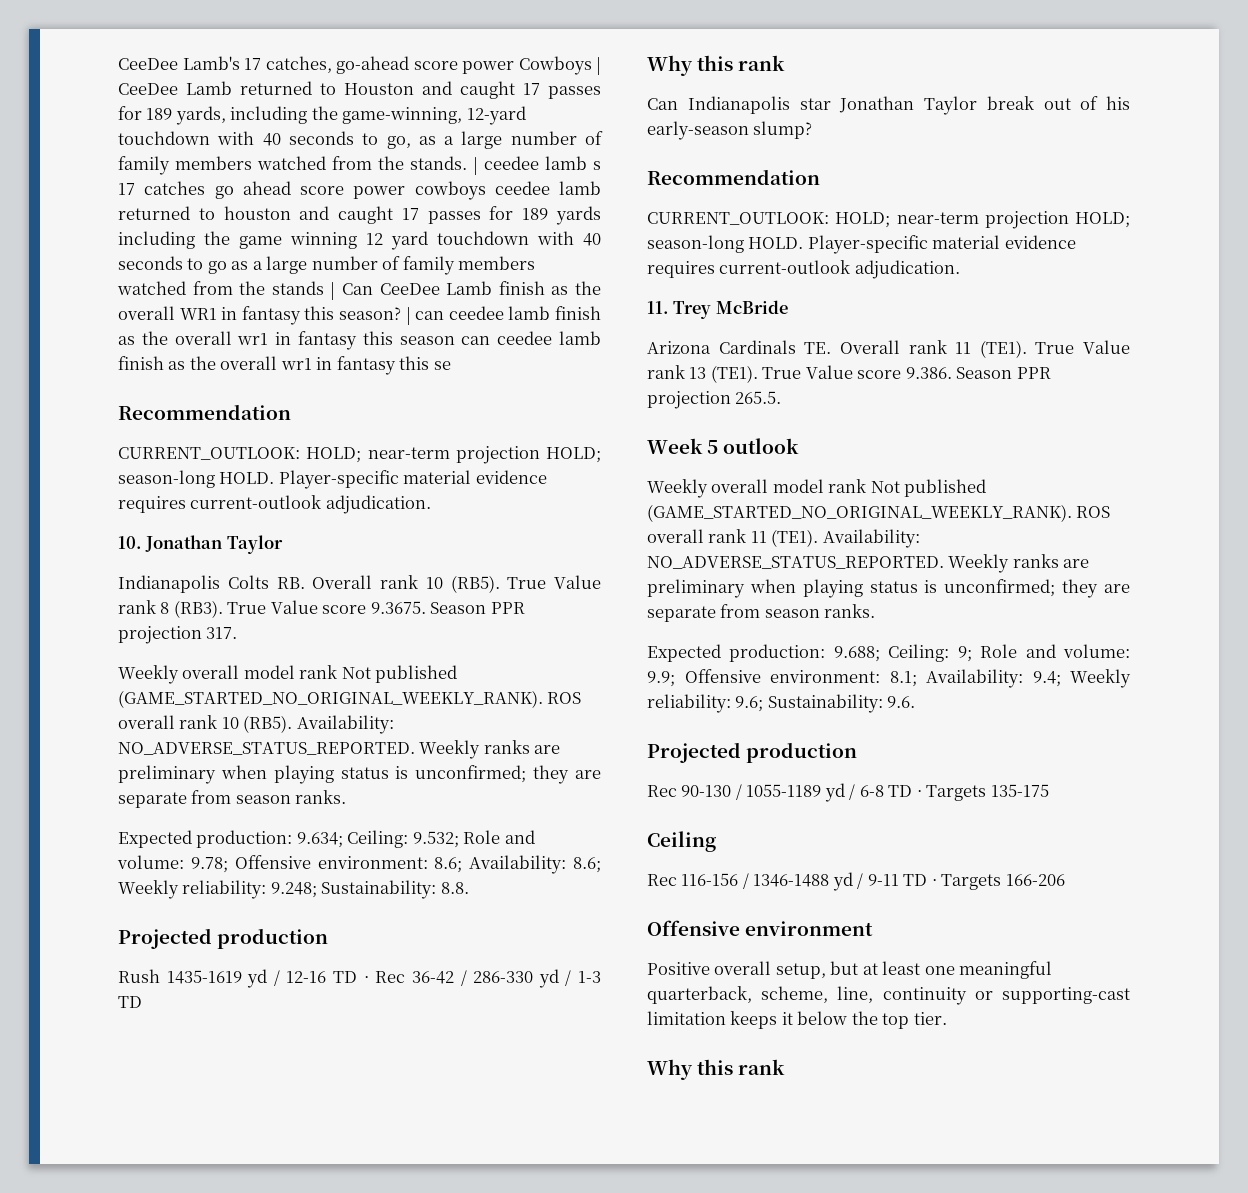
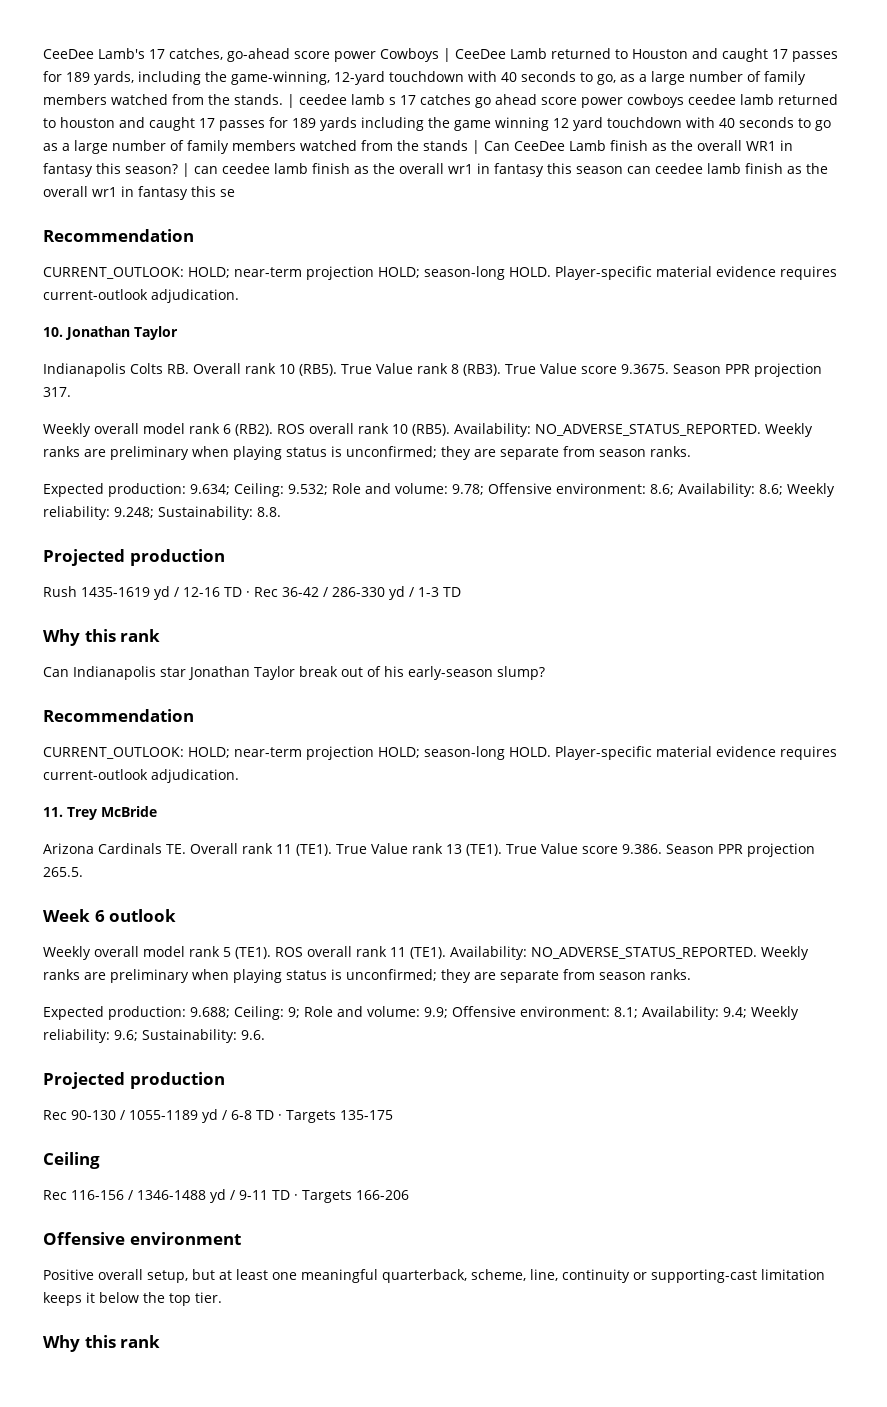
[341,665,458,683] [118,690,543,708] Not published (GAME_STARTED_NO_ORIGINAL_WEEKLY_RANK). -> [223,424,273,436] 6 (RB2).
[707,440,719,454] 5 -> [94,910,105,922] 6
[870,479,987,497] [647,504,1072,522] Not published (GAME_STARTED_NO_ORIGINAL_WEEKLY_RANK). -> [223,947,271,959] 5 (TE1).

